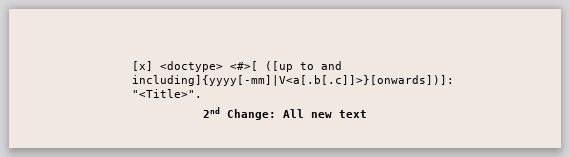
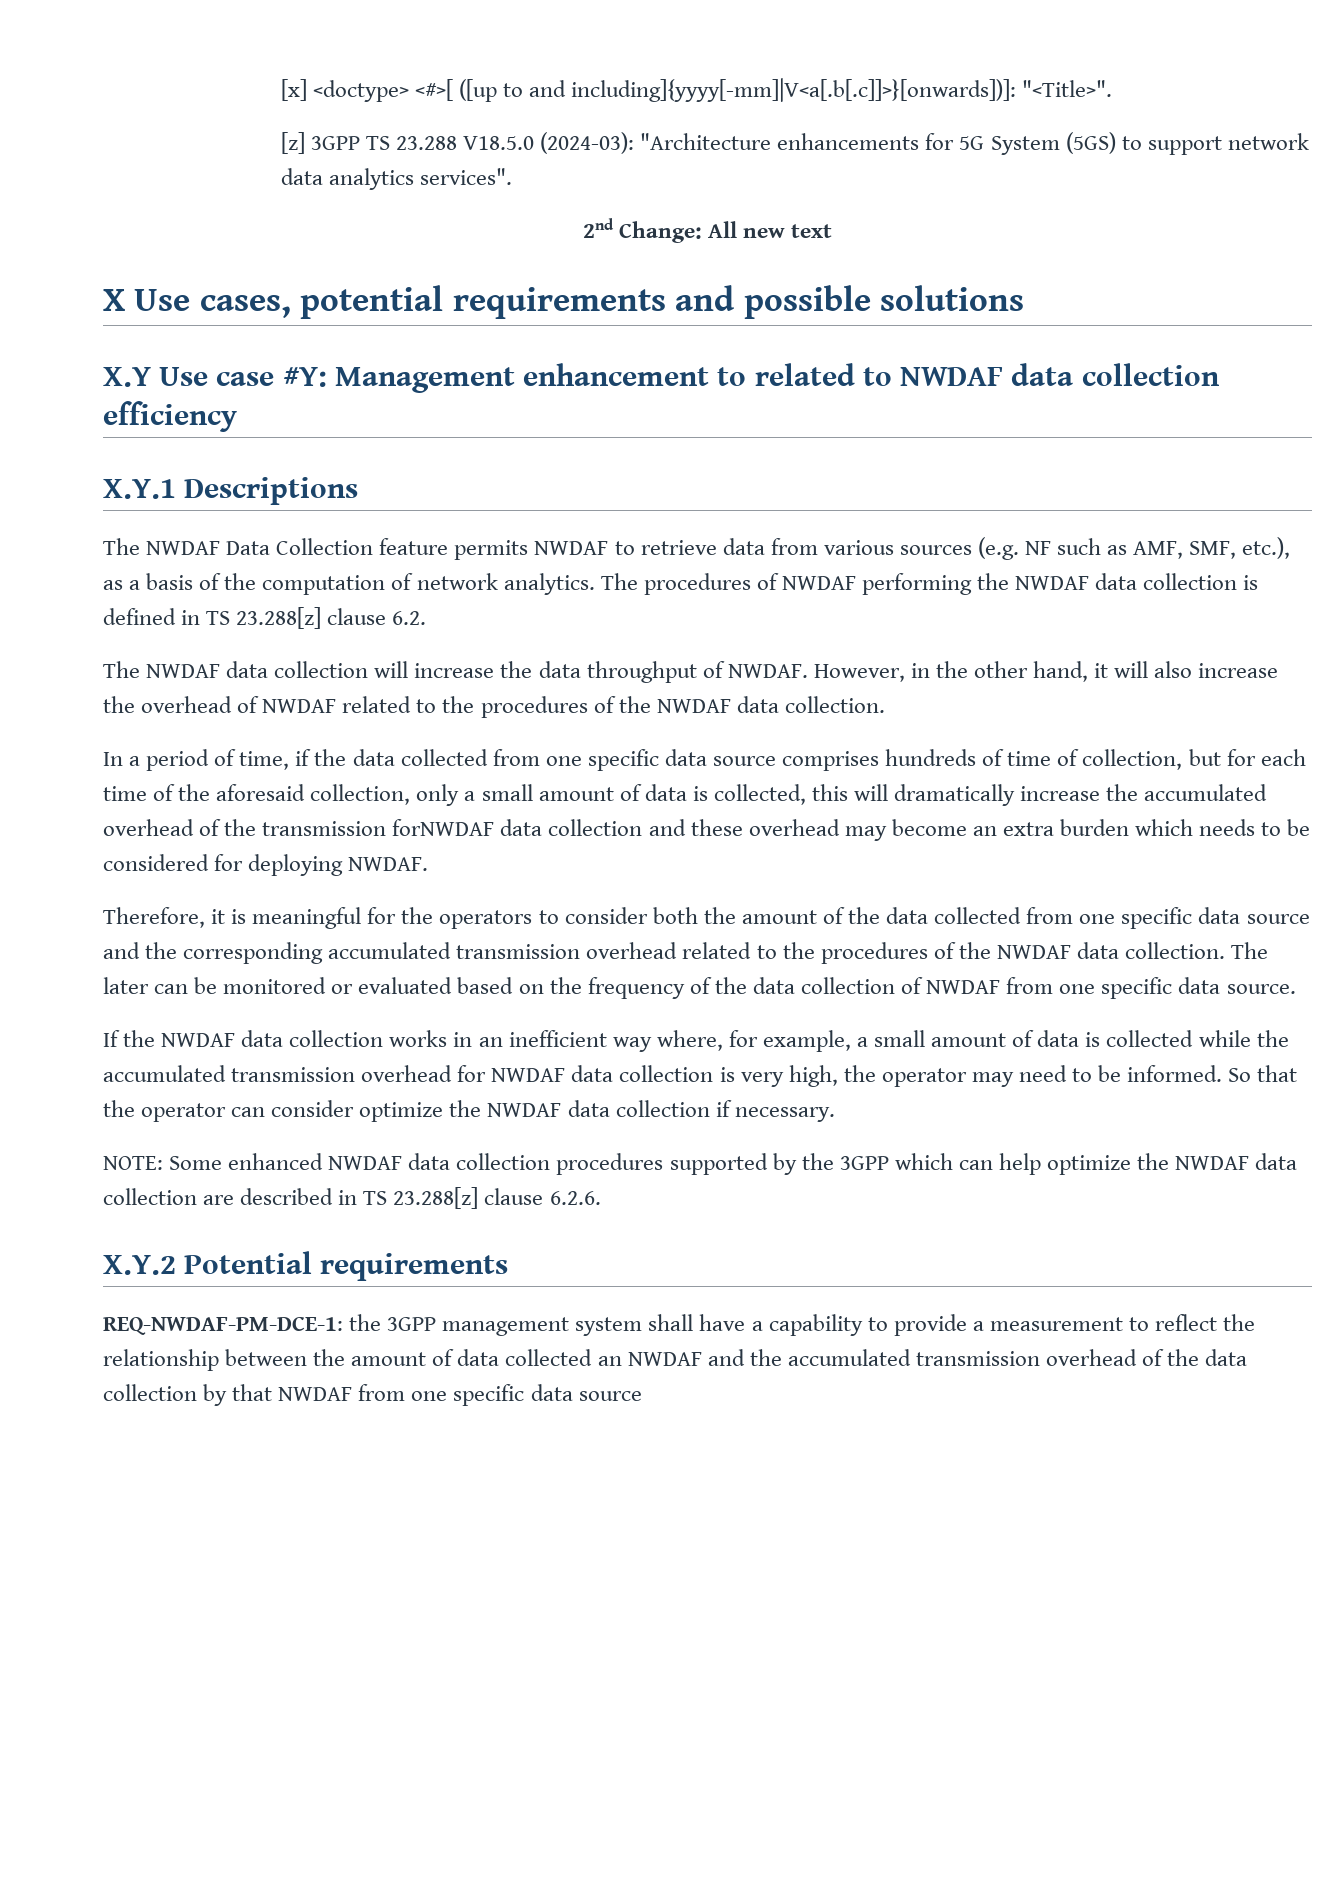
(202, 93) none -> [280,132,1309,155] [280,168,512,190] // [z] 3GPP TS 23.288 V18.5.0 (2024-03): "Architecture enhancements for 5G System (5GS) to support network data analytics services".
(367, 114) none -> [103,285,1025,319] [103,363,1220,393] [103,401,237,432] [103,477,359,505] [103,537,1291,560] [103,573,1259,595] [103,607,427,629] [103,661,1279,683] [103,696,885,718] [103,749,1306,771] [103,784,1268,806] [103,819,1311,841] [103,854,429,876] [103,907,1310,929] [103,942,1269,964] [103,977,1296,999] [103,1030,1289,1052] [103,1065,1298,1087] [103,1100,835,1122] [103,1153,1298,1175] [103,1187,601,1209] [103,1251,509,1281] [103,1314,1256,1336] [103,1349,1248,1371] [103,1384,642,1406] // X Use cases, potential requirements and possible solutions // X.Y Use case #Y: Management enhancement to related to NWDAF data collection efficiency // X.Y.1 Descriptions // The NWDAF Data Collection feature permits NWDAF to retrieve data from various sources (e.g. NF such as AMF, SMF, etc.), as a basis of the computation of network analytics. The procedures of NWDAF performing the NWDAF data collection is defined in TS 23.288[z] clause 6.2. // The NWDAF data collection will increase the data throughput of NWDAF. However, in the other hand, it will also increase the overhead of NWDAF related to the procedures of the NWDAF data collection. // In a period of time, if the data collected from one specific data source comprises hundreds of time of collection, but for each time of the aforesaid collection, only a small amount of data is collected, this will dramatically increase the accumulated overhead of the transmission forNWDAF data collection and these overhead may become an extra burden which needs to be considered for deploying NWDAF. // Therefore, it is meaningful for the operators to consider both the amount of the data collected from one specific data source and the corresponding accumulated transmission overhead related to the procedures of the NWDAF data collection. The later can be monitored or evaluated based on the frequency of the data collection of NWDAF from one specific data source. // If the NWDAF data collection works in an inefficient way where, for example, a small amount of data is collected while the accumulated transmission overhead for NWDAF data collection is very high, the operator may need to be informed. So that the operator can consider optimize the NWDAF data collection if necessary. // NOTE: Some enhanced NWDAF data collection procedures supported by the 3GPP which can help optimize the NWDAF data collection are described in TS 23.288[z] clause 6.2.6. // X.Y.2 Potential requirements // REQ-NWDAF-PM-DCE-1: the 3GPP management system shall have a capability to provide a measurement to reflect the relationship between the amount of data collected an NWDAF and the accumulated transmission overhead of the data collection by that NWDAF from one specific data source

